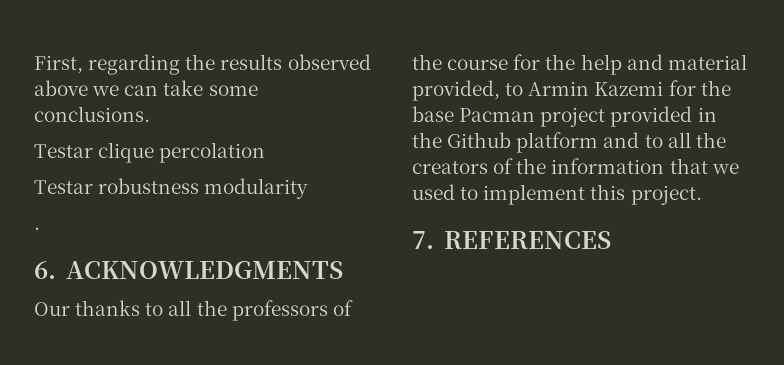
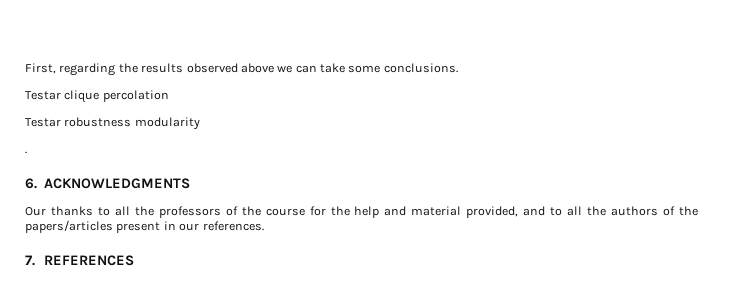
[505,80,731,96] [412,106,717,127] [412,132,599,153] to Armin Kazemi for the base Pacman project provided in the Github platform -> (519, 212) none
[412,158,739,174] [412,184,702,205] creators of the information that we used to implement this project. -> [611,206,699,216] [25,220,264,233] authors of the papers/articles present in our references.

